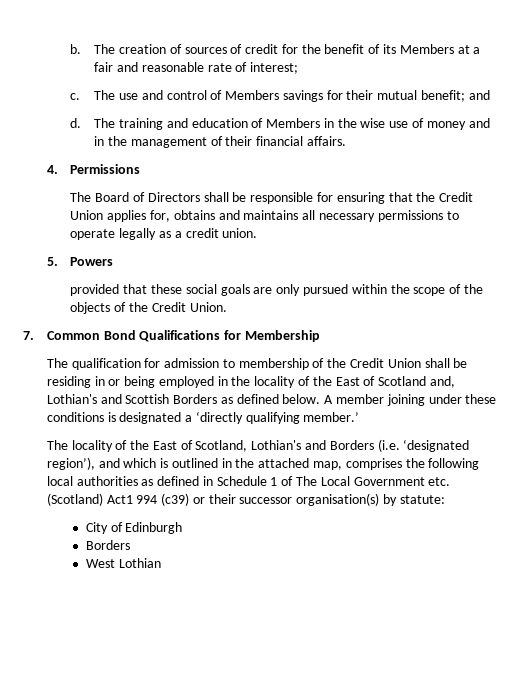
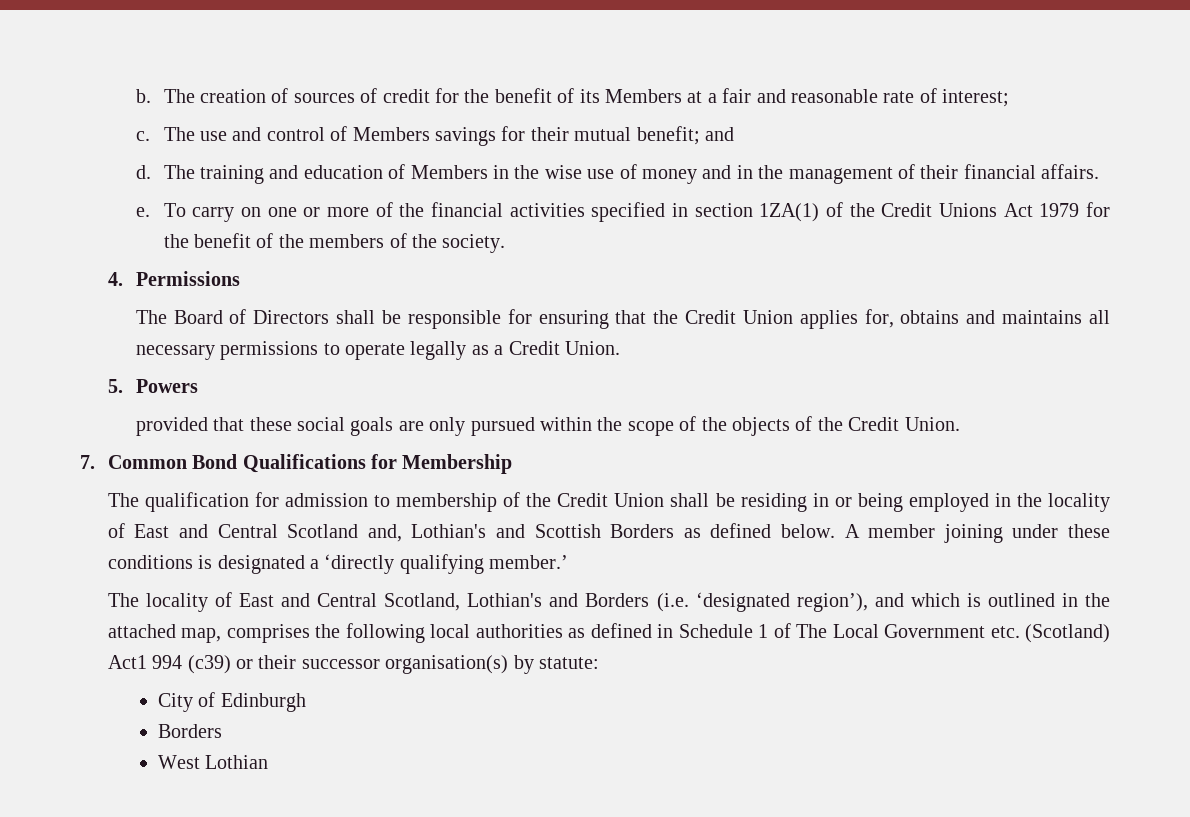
(346, 141) none -> [135,202,1110,222] [163,233,506,253] // e. To carry on one or more of the financial activities specified in section 1ZA(1) of the Credit Unions Act 1979 for the benefit of the members of the society.
[185,228,258,238] credit union. -> [508,341,620,355] Credit Union.
[312,376,376,386] the East of -> [134,524,278,538] East and Central
[130,440,193,450] the East of -> [239,593,378,607] East and Central

